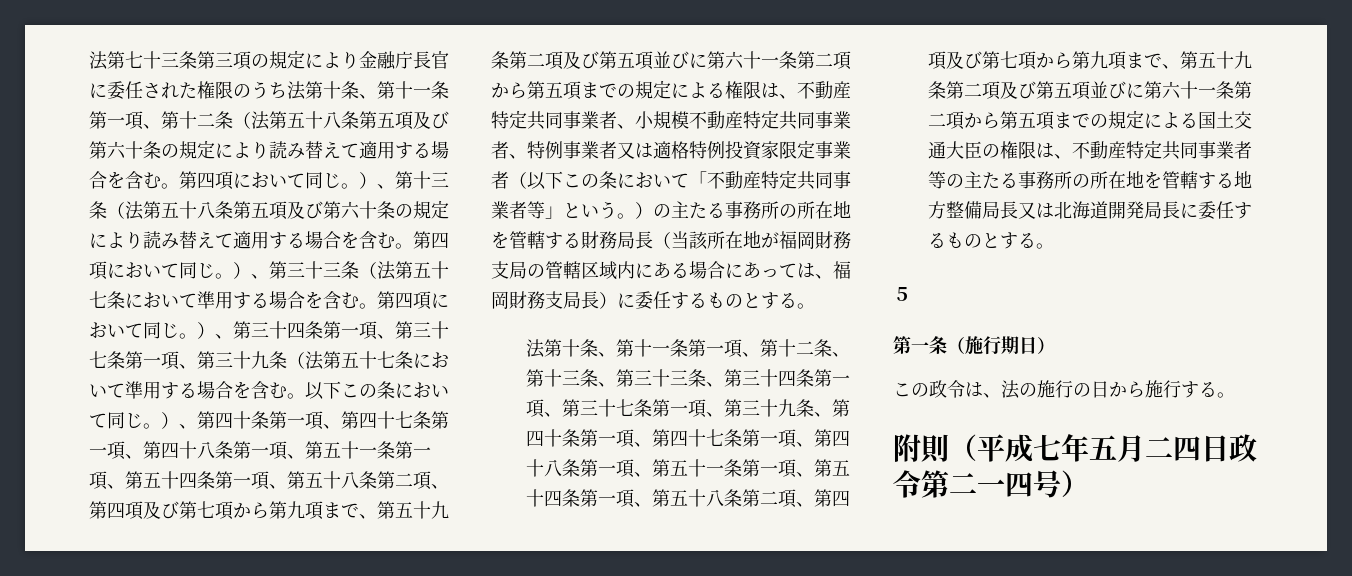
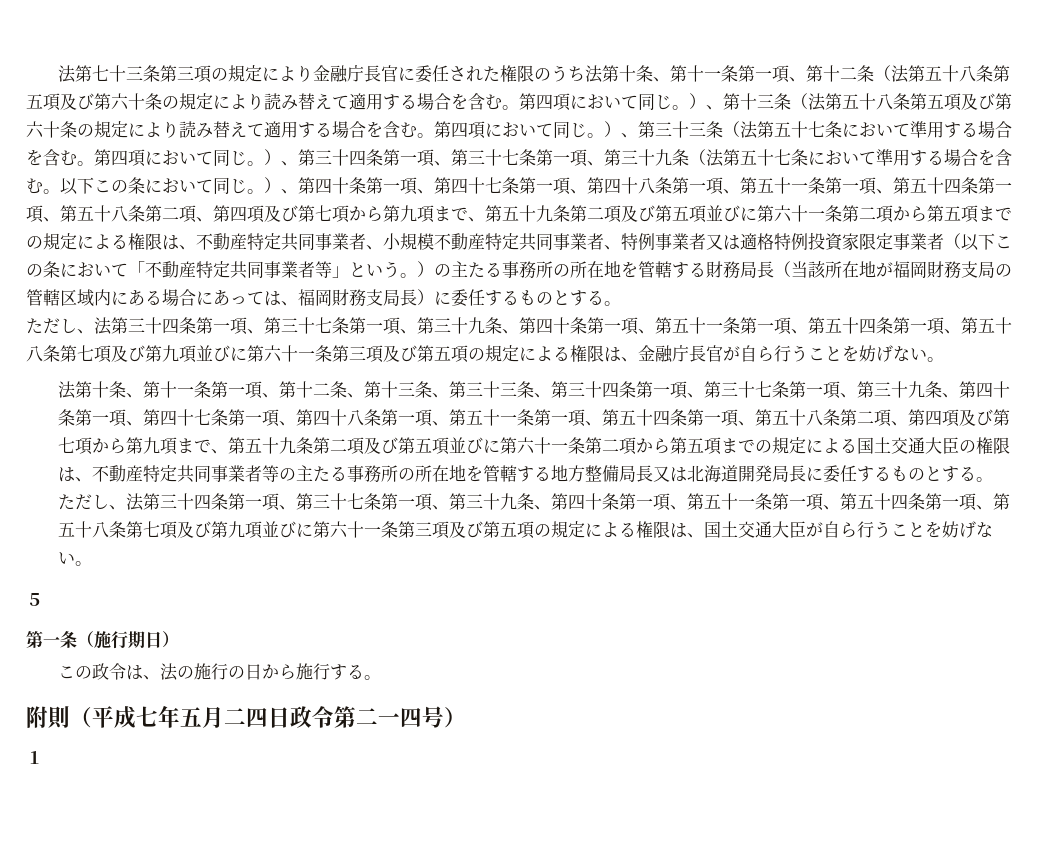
(815, 306) none -> [26,317,1012,335] [26,345,944,363] // ただし、法第三十四条第一項、第三十七条第一項、第三十九条、第四十条第一項、第五十一条第一項、第五十四条第一項、第五十八条第七項及び第九項並びに第六十一条第三項及び第五項の規定による権限は、金融庁長官が自ら行うことを妨げない。
(1055, 246) none -> [58,493,1011,511] [58,521,994,539] [58,552,93,566] // ただし、法第三十四条第一項、第三十七条第一項、第三十九条、第四十条第一項、第五十一条第一項、第五十四条第一項、第五十八条第七項及び第九項並びに第六十一条第三項及び第五項の規定による権限は、国土交通大臣が自ら行うことを妨げない。
(1089, 483) none -> [26,751,43,764] // １

